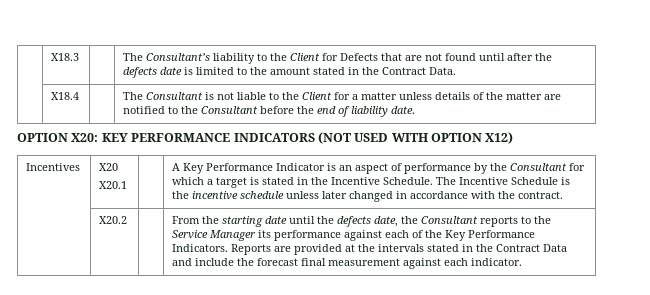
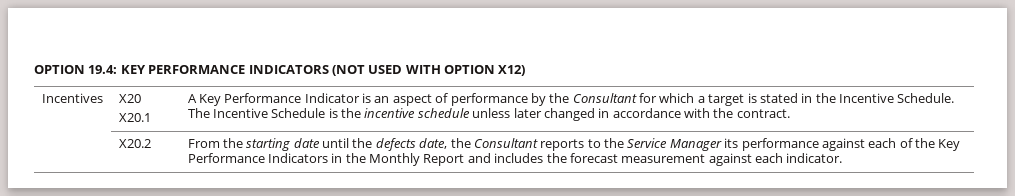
[51,53,80,61] [123,53,553,64] [123,67,457,78] [51,92,80,100] [123,92,562,100] [123,106,416,117] [17,133,99,142] | X18.3 | | The Consultant’s liability to the Client for Defects that are not found until after the defects date is limited to the amount stated in the Contract Data. // | X18.4 | | The Consultant is not liable to the Client for a matter unless details of the matter are notified to the Consultant before the end of liability date. // OPTION X20: -> [34,65,118,74] OPTION 19.4:
[172,244,568,255] [172,258,235,266] Indicators. Reports are provided at the intervals stated in the Contract Data and include -> [267,153,544,166] Indicators in the Monthly Report and includes
[301,258,327,266] final -> (618, 158) none

